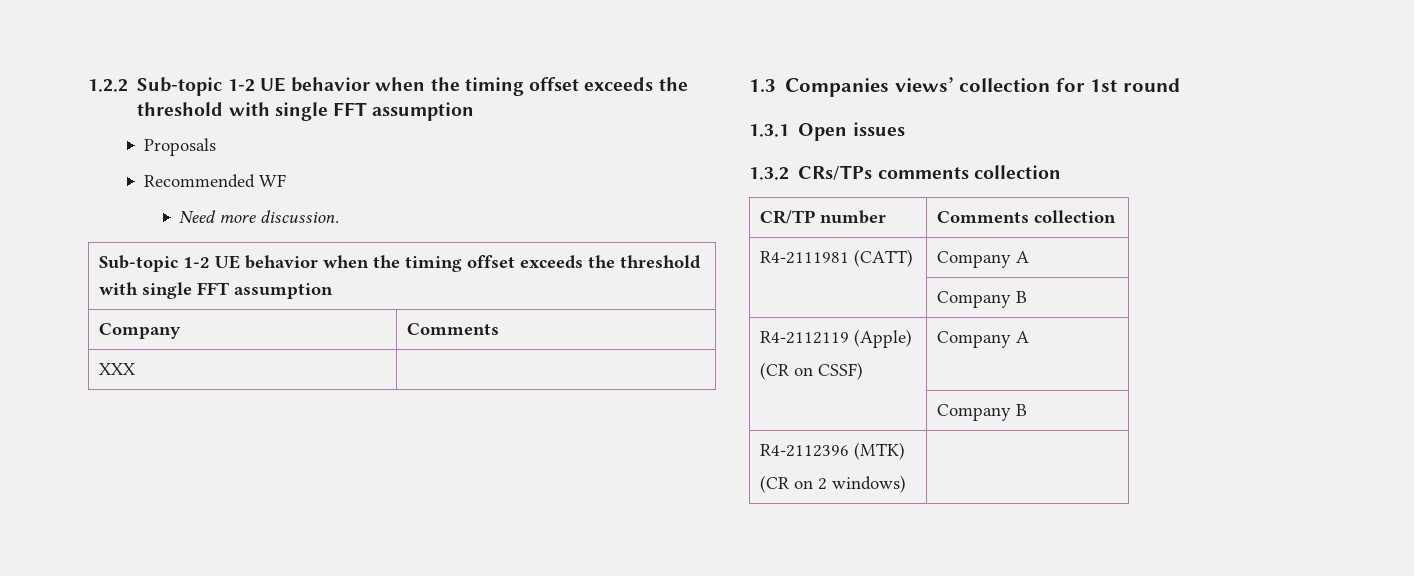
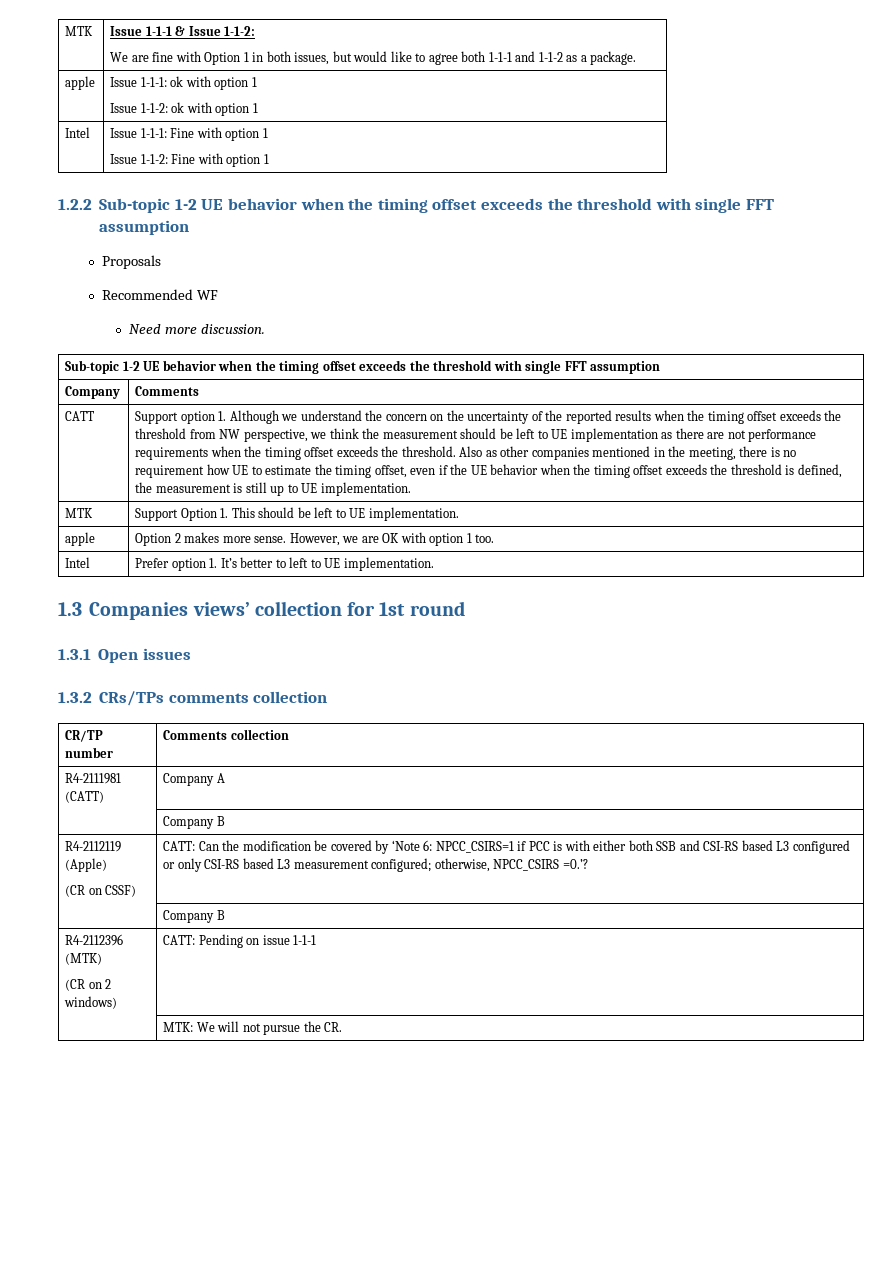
(88, 85) none -> [65,26,94,36] [110,26,256,36] [110,51,637,65] [65,76,96,90] [110,76,257,90] [110,102,258,116] [65,127,91,138] [110,127,268,141] [110,153,269,167] MTK | Issue 1-1-1 & Issue 1-1-2: // We are fine with Option 1 in both issues, but would like to agree both 1-1-1 and 1-1-2 as a package. // apple | Issue 1-1-1: ok with option 1 // Issue 1-1-2: ok with option 1 // Intel | Issue 1-1-1: Fine with option 1 // Issue 1-1-2: Fine with option 1 //
[98,363,135,375] XXX | -> [65,411,95,421] [135,410,842,424] [135,428,817,442] [135,446,797,460] [135,464,843,478] [135,482,411,496] [65,508,94,518] [135,507,459,521] [65,532,96,546] [135,532,495,546] [65,557,91,568] [135,557,434,571] CATT | Support option 1. Although we understand the concern on the uncertainty of the reported results when the timing offset exceeds the threshold from NW perspective, we think the measurement should be left to UE implementation as there are not performance requirements when the timing offset exceeds the threshold. Also as other companies mentioned in the meeting, there is no requirement how UE to estimate the timing offset, even if the UE behavior when the timing offset exceeds the threshold is defined, the measurement is still up to UE implementation. // MTK | Support Option 1. This should be left to UE implementation. // apple | Option 2 makes more sense. However, we are OK with option 1 too. // Intel | Prefer option 1. It’s better to left to UE implementation.
[936,331,1029,348] Company A -> [163,840,851,854] [163,858,588,872] CATT: Can the modification be covered by ‘Note 6: NPCC_CSIRS=1 if PCC is with either both SSB and CSI-RS based L3 configured or only CSI-RS based L3 measurement configured; otherwise, NPCC_CSIRS =0.’?
(906, 484) none -> [163,934,317,948] [163,1021,343,1035] CATT: Pending on issue 1-1-1 // | MTK: We will not pursue the CR.

